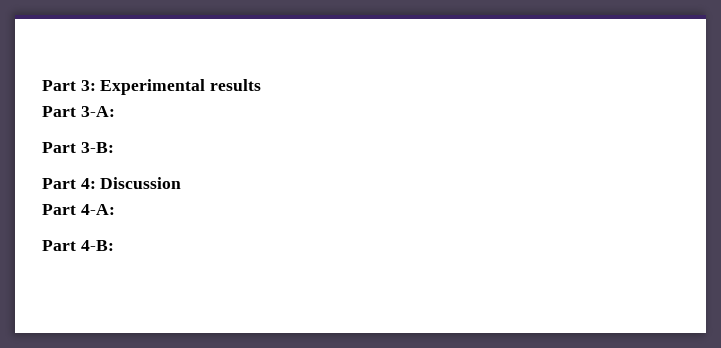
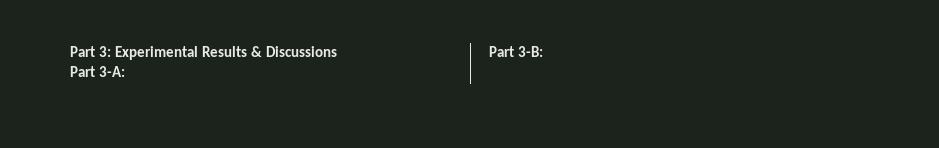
[210,79,262,91] results -> [201,46,337,57] Results & Discussions
[42,177,182,189] [42,204,115,215] [42,240,114,251] // Part 4: Discussion // Part 4-A: // Part 4-B: -> (543, 51) none

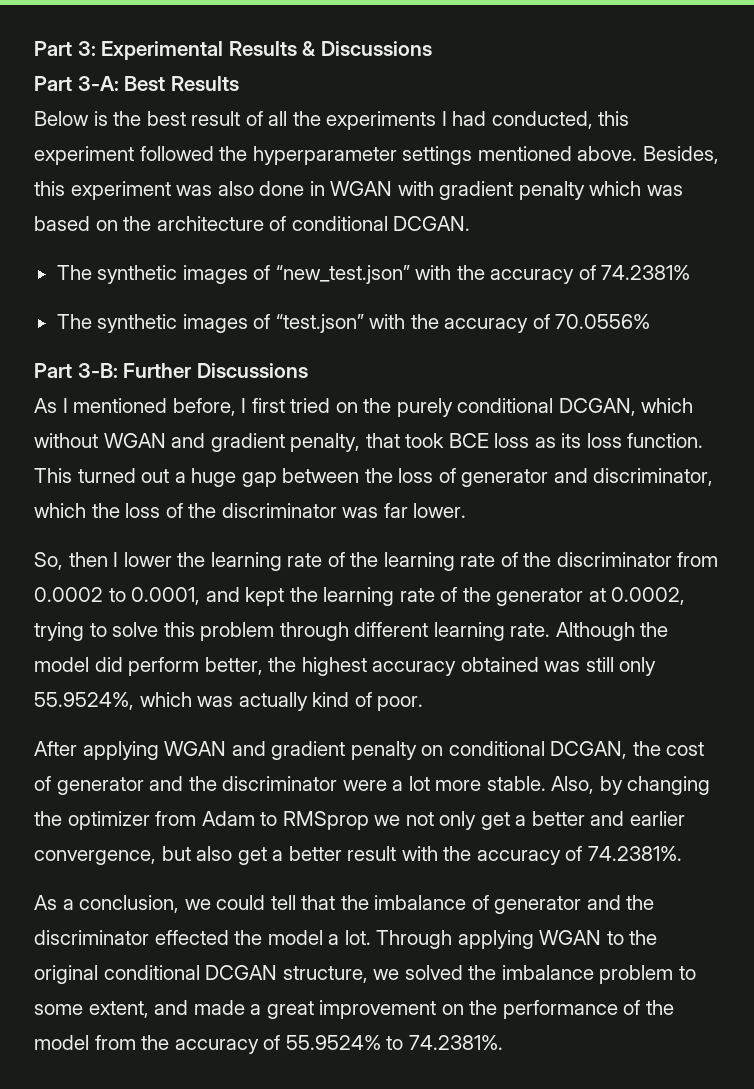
[489,46,543,57] // Part 3-B: -> [124,76,239,91] [34,111,630,130] [34,146,719,165] [34,181,683,200] [34,216,471,231] [56,265,691,284] [56,314,651,333] [34,363,308,378] [34,398,694,417] [34,433,704,452] [34,468,714,487] [34,503,467,518] [34,552,719,571] [34,587,686,606] [34,622,669,641] [34,657,657,676] [34,692,424,711] [34,741,705,760] [34,776,711,795] [34,811,685,830] [34,846,682,865] [34,895,655,914] [34,930,658,949] [34,965,696,984] [34,1000,674,1019] [34,1035,503,1054] Best Results // Below is the best result of all the experiments I had conducted, this experiment followed the hyperparameter settings mentioned above. Besides, this experiment was also done in WGAN with gradient penalty which was based on the architecture of conditional DCGAN. // The synthetic images of “new_test.json” with the accuracy of 74.2381% // The synthetic images of “test.json” with the accuracy of 70.0556% // Part 3-B: Further Discussions // As I mentioned before, I first tried on the purely conditional DCGAN, which without WGAN and gradient penalty, that took BCE loss as its loss function. This turned out a huge gap between the loss of generator and discriminator, which the loss of the discriminator was far lower. // So, then I lower the learning rate of the learning rate of the discriminator from 0.0002 to 0.0001, and kept the learning rate of the generator at 0.0002, trying to solve this problem through different learning rate. Although the model did perform better, the highest accuracy obtained was still only 55.9524%, which was actually kind of poor. // After applying WGAN and gradient penalty on conditional DCGAN, the cost of generator and the discriminator were a lot more stable. Also, by changing the optimizer from Adam to RMSprop we not only get a better and earlier convergence, but also get a better result with the accuracy of 74.2381%. // As a conclusion, we could tell that the imbalance of generator and the discriminator effected the model a lot. Through applying WGAN to the original conditional DCGAN structure, we solved the imbalance problem to some extent, and made a great improvement on the performance of the model from the accuracy of 55.9524% to 74.2381%.

